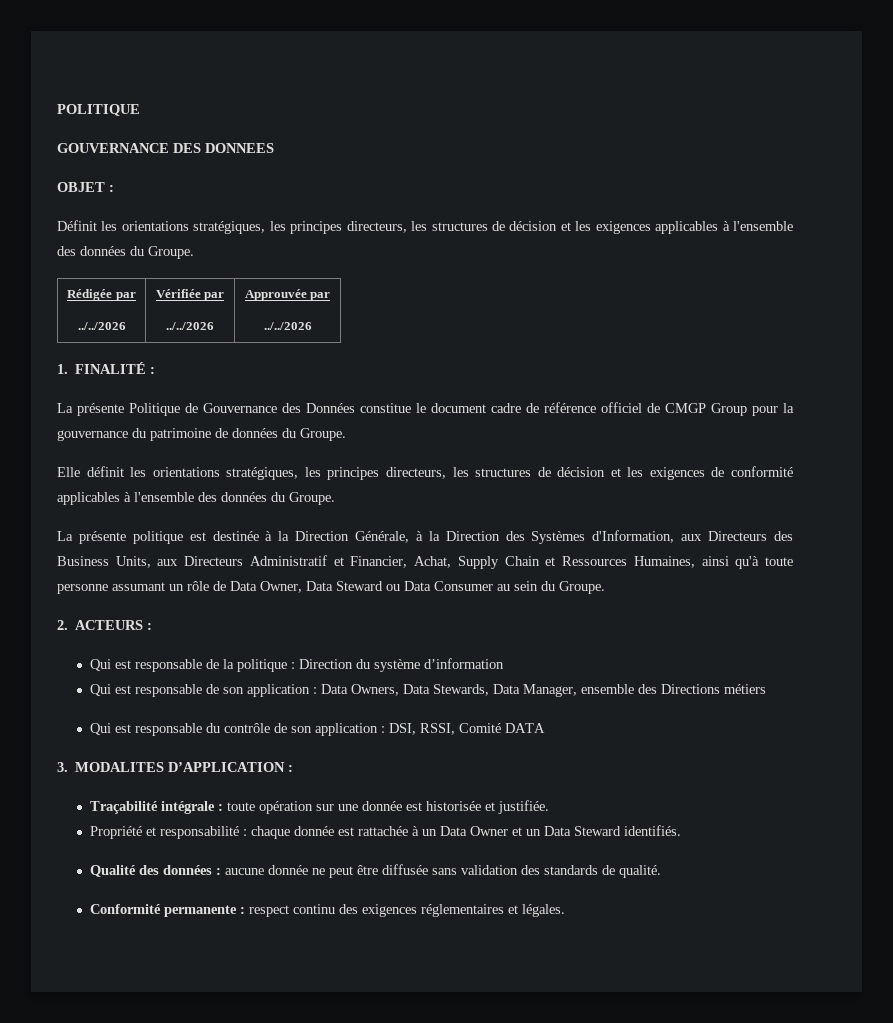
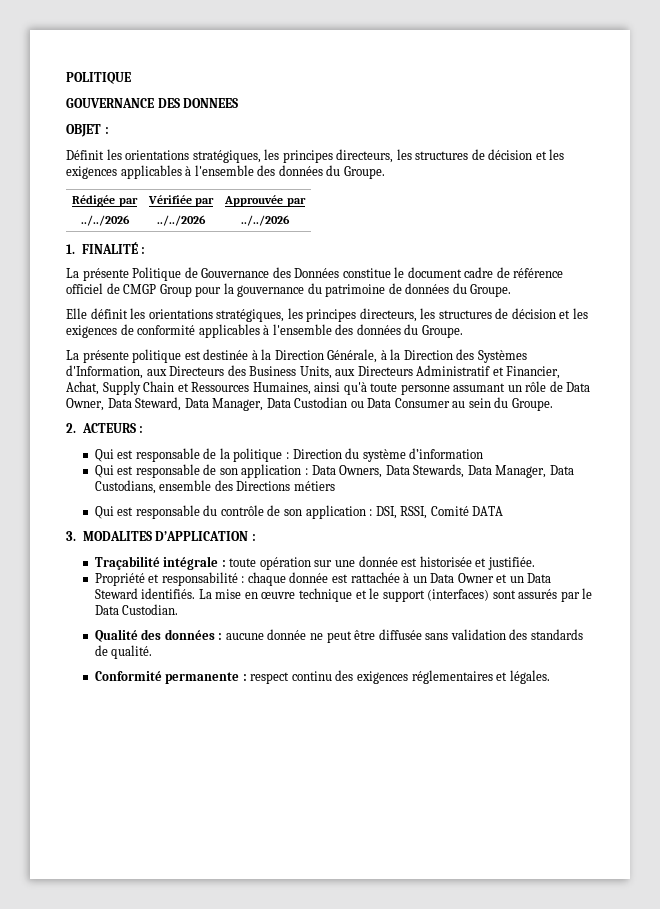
[336,581,383,591] Steward -> [135,397,348,411] Steward, Data Manager, Data Custodian
(577, 690) none -> [549,465,574,475] [94,480,156,494] Data Custodians,
(681, 830) none -> [198,588,593,602] [94,604,179,615] La mise en œuvre technique et le support (interfaces) sont assurés par le Data Custodian.

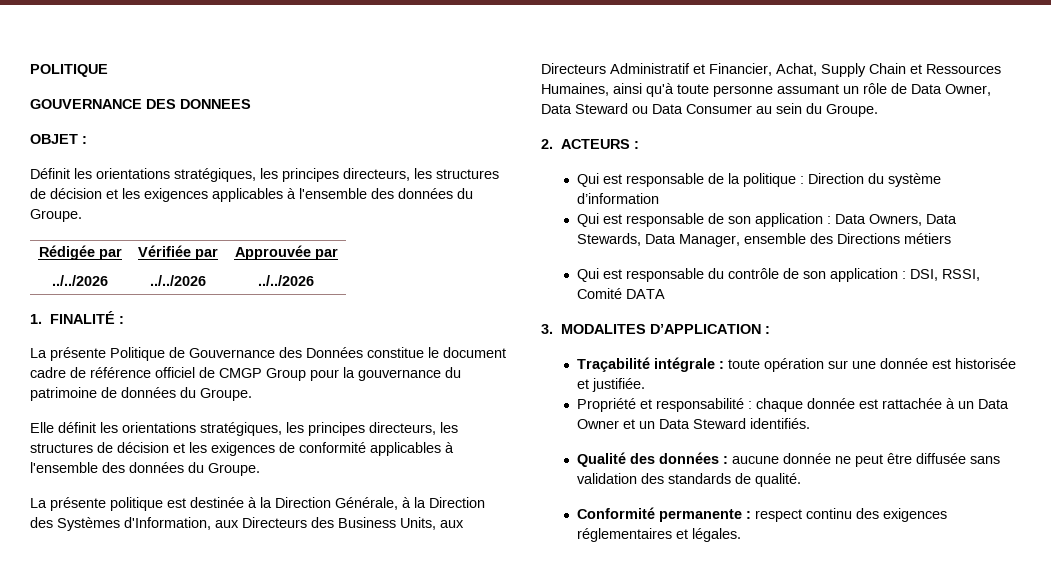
[135,397,348,411] Steward, Data Manager, Data Custodian -> [575,103,628,114] Steward
[549,465,574,475] [94,480,156,494] Data Custodians, -> (741, 240) none
[198,588,593,602] [94,604,179,615] La mise en œuvre technique et le support (interfaces) sont assurés par le Data Custodian. -> (811, 423) none

